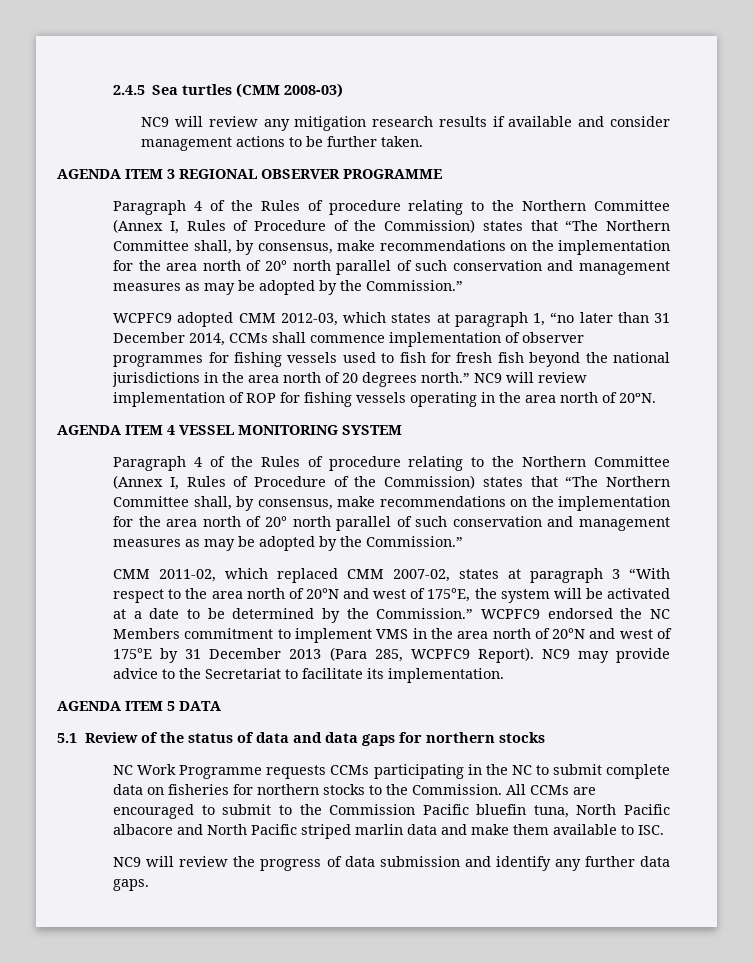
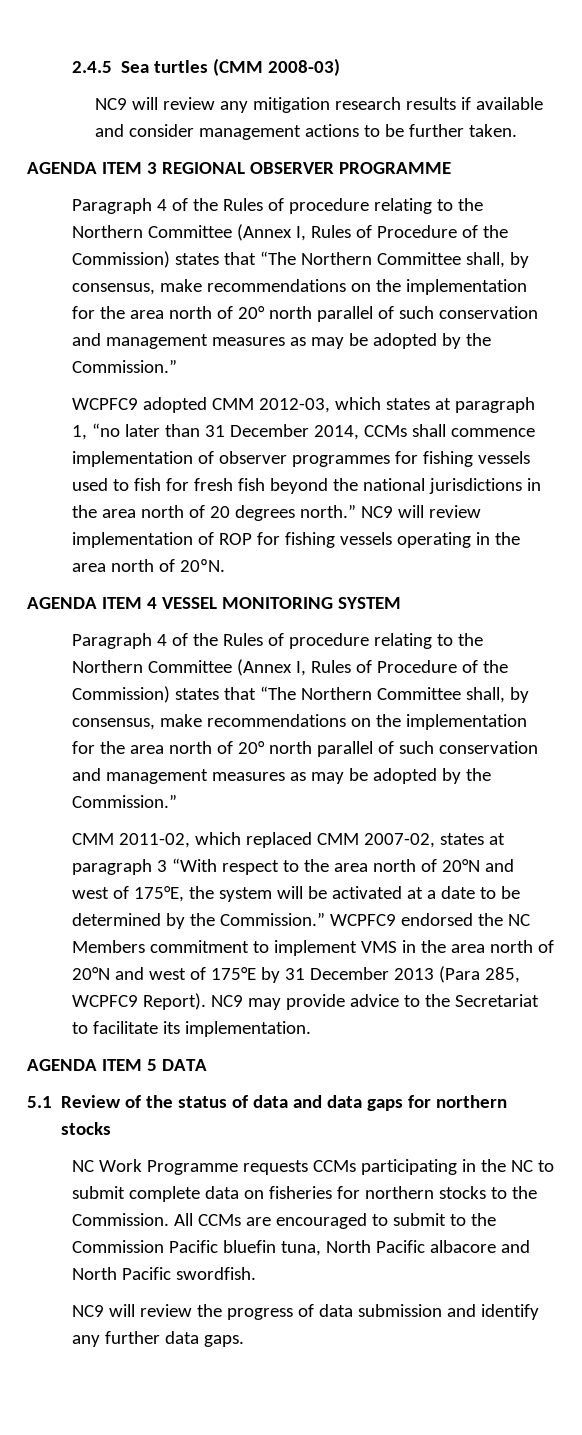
[301,824,665,839] striped marlin data and make them available to ISC. -> [176,1267,257,1280] swordfish.

